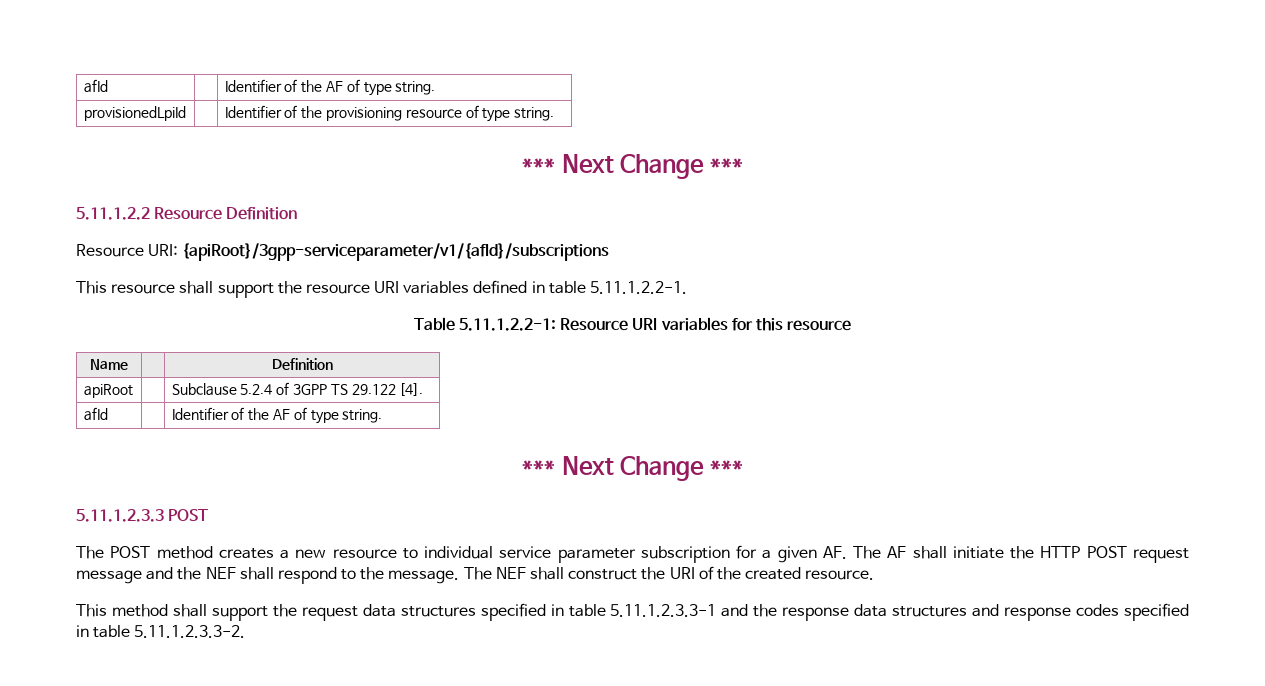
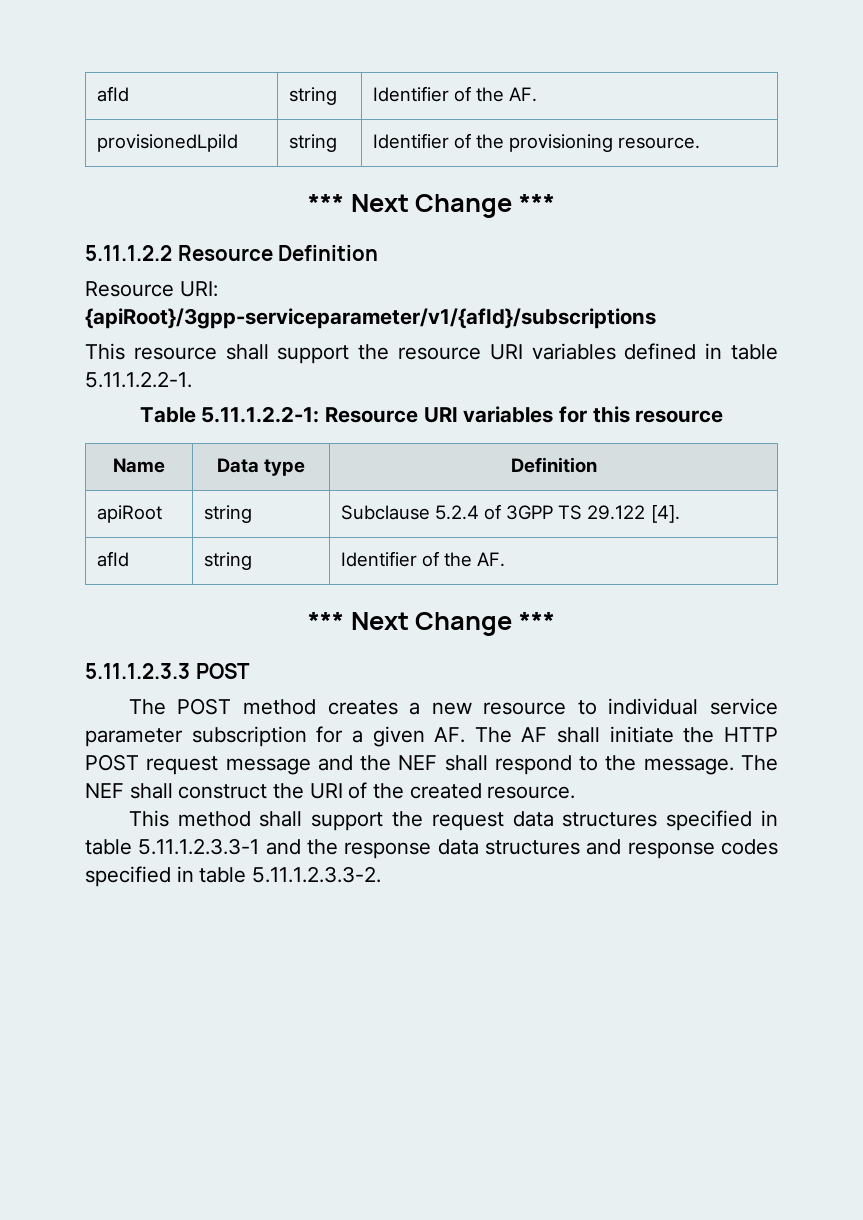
[83,79,108,93] [224,79,436,96] afId | | Identifier of the AF of type string. -> [96,86,129,102] [288,87,337,105] [372,86,538,102] afId | string | Identifier of the AF.
(186, 113) none -> [288,134,337,152] string
[405,105,555,122] resource of type string. -> [618,137,701,149] resource.
(128, 364) none -> [216,458,306,476] Data type
(133, 391) none -> [203,505,252,523] string
[171,407,383,424] | Identifier of the AF of type string. -> [203,552,252,570] [340,551,506,567] string | Identifier of the AF.

